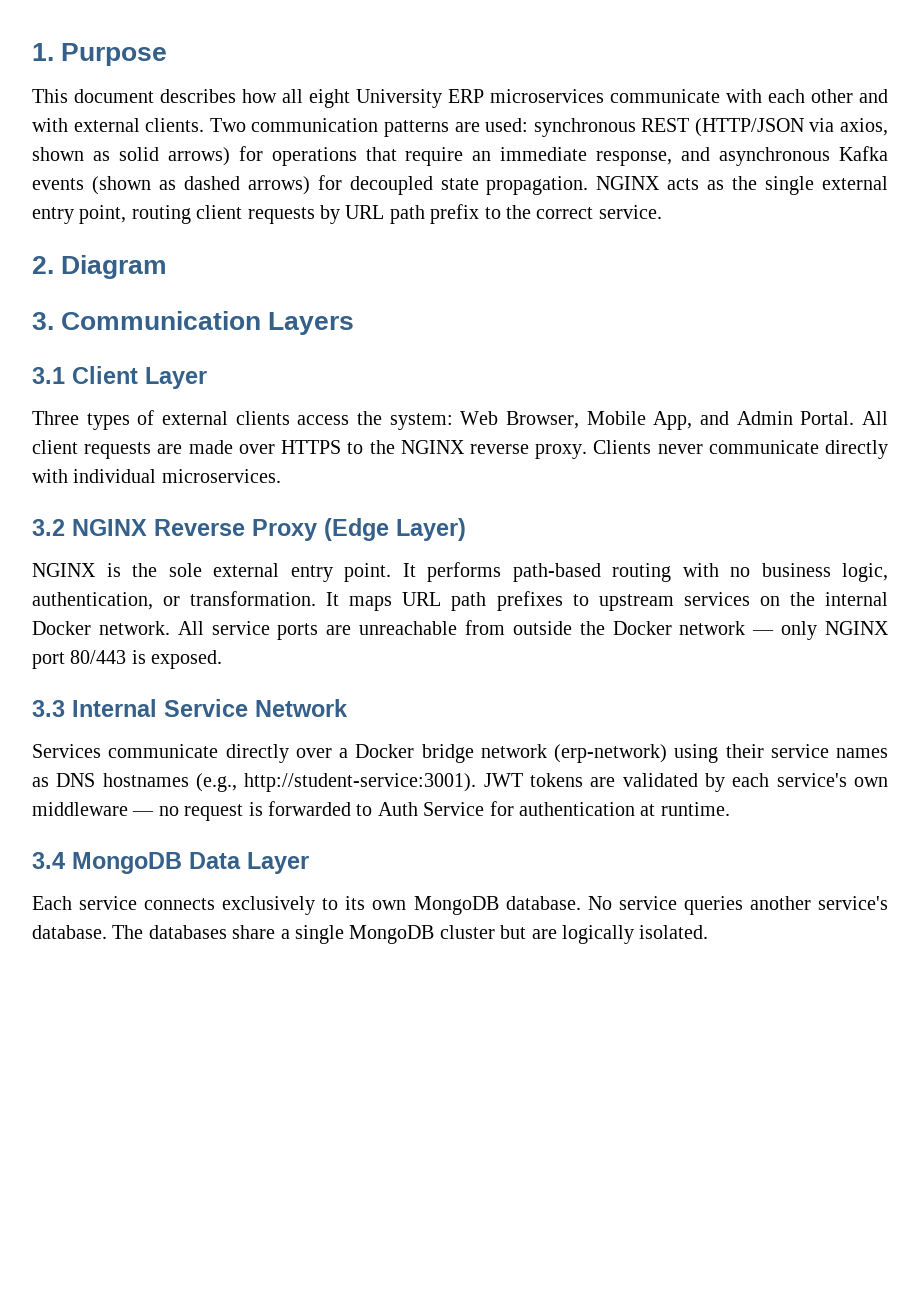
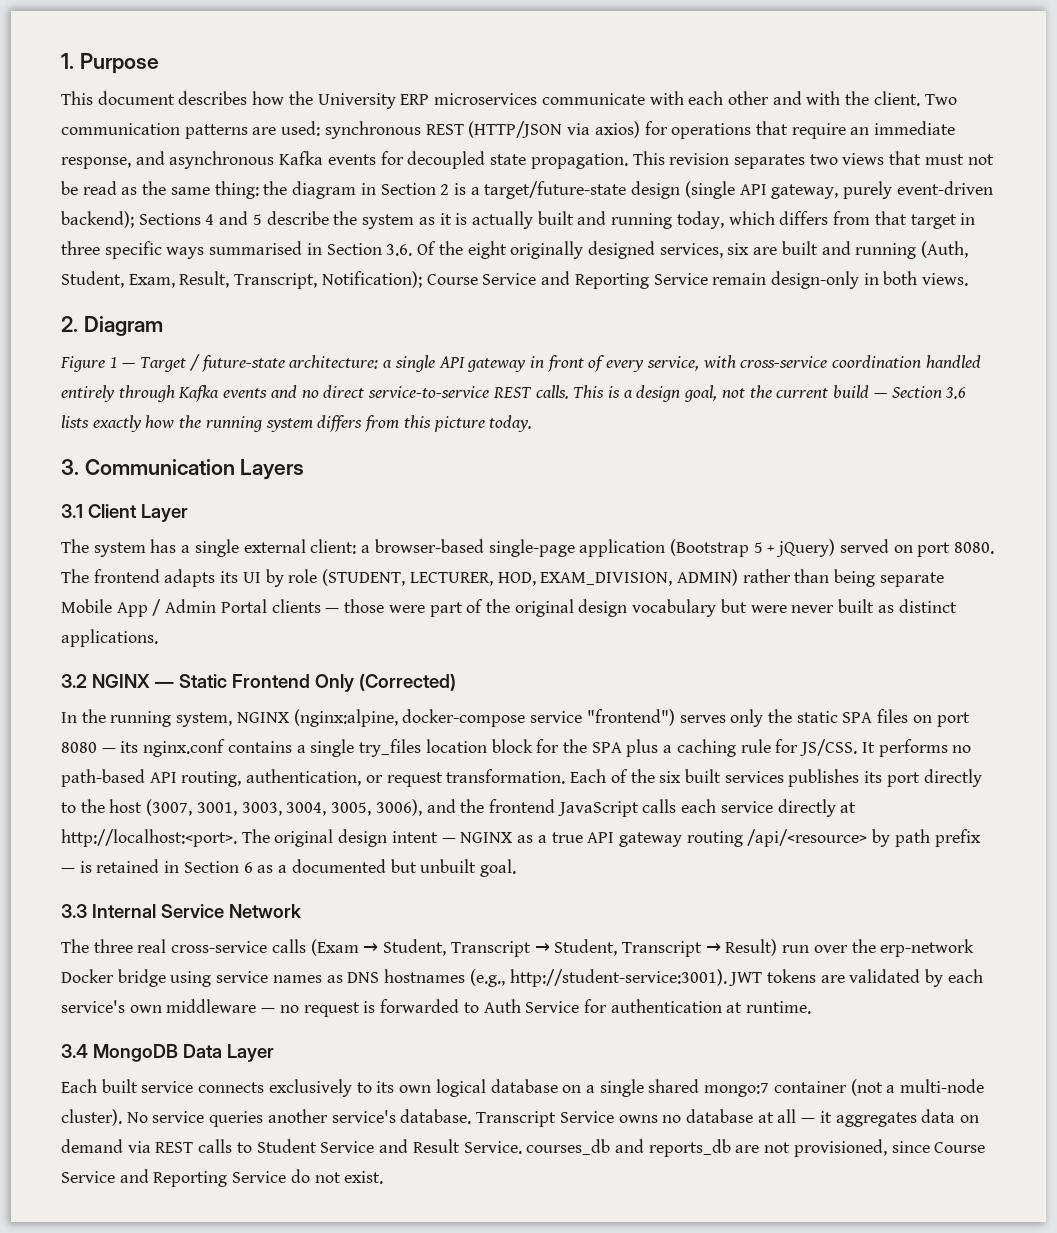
[282,89,350,108] all eight -> [288,91,313,105] the
[73,118,205,132] external clients. -> [845,91,920,106] the client.
[840,118,888,136] [32,147,230,166] axios, shown as solid arrows) -> [594,121,640,138] axios)
[91,175,889,195] [32,204,662,224] [32,255,168,279] (shown as dashed arrows) for decoupled state propagation. NGINX acts as the single external entry point, routing client requests by URL path prefix to the correct service. // 2. Diagram -> [380,151,994,169] [61,181,993,199] [61,211,976,229] [61,241,969,259] [61,271,969,289] [61,316,163,336] [60,354,981,372] [61,385,967,402] [61,415,533,432] for decoupled state propagation. This revision separates two views that must not be read as the same thing: the diagram in Section 2 is a target/future-state design (single API gateway, purely event-driven backend); Sections 4 and 5 describe the system as it is actually built and running today, which differs from that target in three specific ways summarised in Section 3.6. Of the eight originally designed services, six are built and running (Auth, Student, Exam, Result, Transcript, Notification); Course Service and Reporting Service remain design-only in both views. // 2. Diagram // Figure 1 — Target / future-state architecture: a single API gateway in front of every service, with cross-service coordination handled entirely through Kafka events and no direct service-to-service REST calls. This is a design goal, not the current build — Section 3.6 lists exactly how the running system differs from this picture today.
[32,410,888,430] [32,440,888,459] [32,469,281,483] [32,518,466,541] [32,562,888,582] [32,591,889,611] [32,620,890,640] [32,650,223,669] [32,699,348,717] [32,744,764,763] Three types of external clients access the system: Web Browser, Mobile App, and Admin Portal. All client requests are made over HTTPS to the NGINX reverse proxy. Clients never communicate directly with individual microservices. // 3.2 NGINX Reverse Proxy (Edge Layer) // NGINX is the sole external entry point. It performs path-based routing with no business logic, authentication, or transformation. It maps URL path prefixes to upstream services on the internal Docker network. All service ports are unreachable from outside the Docker network — only NGINX port 80/443 is exposed. // 3.3 Internal Service Network // Services communicate directly over a Docker bridge network (erp-network) using their -> [61,539,995,557] [61,569,944,587] [61,599,957,617] [61,629,158,647] [61,674,456,692] [61,709,970,727] [61,739,972,757] [61,769,982,787] [61,799,857,817] [61,829,981,847] [61,859,516,877] [61,904,301,918] [61,939,975,957] [61,969,212,987] The system has a single external client: a browser-based single-page application (Bootstrap 5 + jQuery) served on port 8080. The frontend adapts its UI by role (STUDENT, LECTURER, HOD, EXAM_DIVISION, ADMIN) rather than being separate Mobile App / Admin Portal clients — those were part of the original design vocabulary but were never built as distinct applications. // 3.2 NGINX — Static Frontend Only (Corrected) // In the running system, NGINX (nginx:alpine, docker-compose service "frontend") serves only the static SPA files on port 8080 — its nginx.conf contains a single try_files location block for the SPA plus a caching rule for JS/CSS. It performs no path-based API routing, authentication, or request transformation. Each of the six built services publishes its port directly to the host (3007, 3001, 3003, 3004, 3005, 3006), and the frontend JavaScript calls each service directly at http://localhost:<port>. The original design intent — NGINX as a true API gateway routing /api/<resource> by path prefix — is retained in Section 6 as a documented but unbuilt goal. // 3.3 Internal Service Network // The three real cross-service calls (Exam → Student, Transcript → Student, Transcript → Result) run over the erp-network Docker bridge using
(72, 903) none -> [101,1079,138,1093] built
[413,896,581,915] MongoDB database. -> [435,1079,985,1097] [61,1109,122,1126] logical database on a single shared mongo:7 container (not a multi-node cluster).
[112,925,709,944] The databases share a single MongoDB cluster but are logically isolated. -> [476,1109,980,1127] [61,1139,986,1157] [61,1169,384,1187] Transcript Service owns no database at all — it aggregates data on demand via REST calls to Student Service and Result Service. courses_db and reports_db are not provisioned, since Course Service and Reporting Service do not exist.

